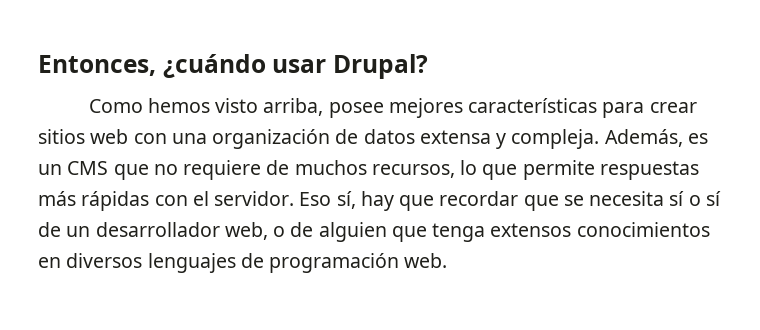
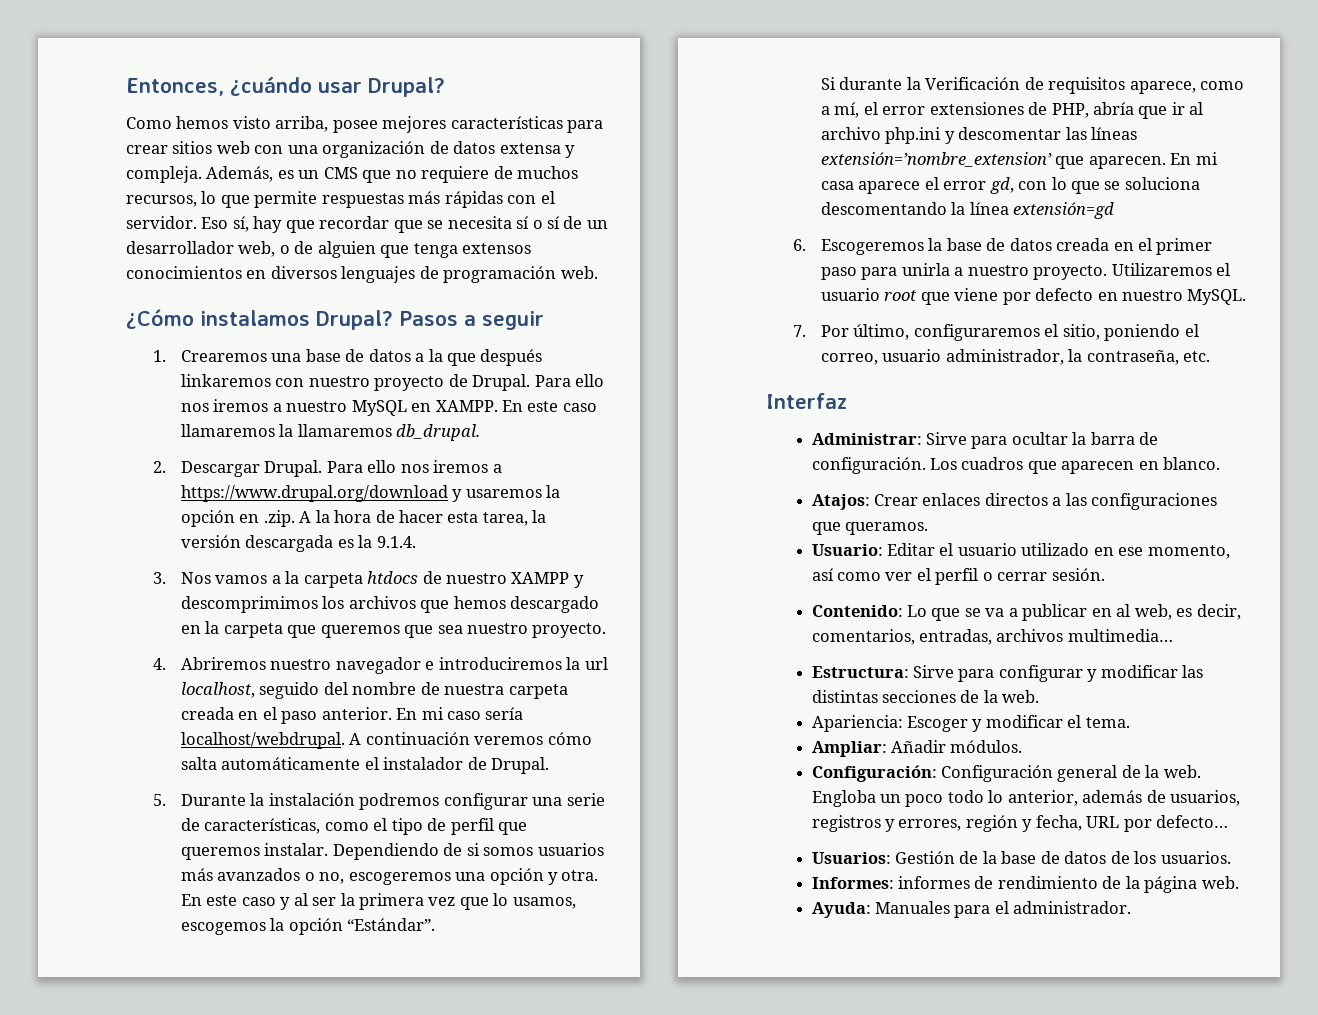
(448, 260) none -> [126,309,544,330] [153,349,543,366] [180,374,604,391] [180,399,597,416] [180,424,481,441] [153,460,502,477] [180,485,561,502] [180,510,547,527] [180,535,416,552] [153,571,584,588] [180,596,600,613] [180,621,607,638] [153,657,608,674] [180,682,568,699] [180,707,524,724] [180,732,592,749] [180,757,550,774] [153,793,605,810] [180,818,527,835] [180,843,604,860] [180,868,599,885] [180,893,576,910] [180,918,436,935] [820,77,1244,94] [820,102,1204,119] [820,127,1138,144] [820,152,1218,169] [820,177,1200,194] [820,202,1115,219] [793,238,1213,255] [820,263,1230,280] [820,288,1247,305] [793,324,1199,341] [820,349,1211,365] [766,393,847,409] [811,432,1159,449] [811,457,1221,474] [811,493,1218,510] [811,522,929,535] [811,543,1230,559] [811,568,1105,585] [811,604,1241,621] [811,629,1173,645] [811,665,1204,682] [811,690,1040,703] [811,715,1130,732] [811,740,1023,757] [811,765,1201,782] [811,790,1241,807] [811,815,1229,832] [811,851,1231,864] [811,876,1239,893] [811,901,1132,918] // ¿Cómo instalamos Drupal? Pasos a seguir // 1. Crearemos una base de datos a la que después linkaremos con nuestro proyecto de Drupal. Para ello nos iremos a nuestro MySQL en XAMPP. En este caso llamaremos la llamaremos db_drupal. // 2. Descargar Drupal. Para ello nos iremos a https://www.drupal.org/download y usaremos la opción en .zip. A la hora de hacer esta tarea, la versión descargada es la 9.1.4. // 3. Nos vamos a la carpeta htdocs de nuestro XAMPP y descomprimimos los archivos que hemos descargado en la carpeta que queremos que sea nuestro proyecto. // 4. Abriremos nuestro navegador e introduciremos la url localhost, seguido del nombre de nuestra carpeta creada en el paso anterior. En mi caso sería localhost/webdrupal. A continuación veremos cómo salta automáticamente el instalador de Drupal. // 5. Durante la instalación podremos configurar una serie de características, como el tipo de perfil que queremos instalar. Dependiendo de si somos usuarios más avanzados o no, escogeremos una opción y otra. En este caso y al ser la primera vez que lo usamos, escogemos la opción “Estándar”. // Si durante la Verificación de requisitos aparece, como a mí, el error extensiones de PHP, abría que ir al archivo php.ini y descomentar las líneas extensión=’nombre_extension’ que aparecen. En mi casa aparece el error gd, con lo que se soluciona descomentando la línea extensión=gd // 6. Escogeremos la base de datos creada en el primer paso para unirla a nuestro proyecto. Utilizaremos el usuario root que viene por defecto en nuestro MySQL. // 7. Por último, configuraremos el sitio, poniendo el correo, usuario administrador, la contraseña, etc. // Interfaz // Administrar: Sirve para ocultar la barra de configuración. Los cuadros que aparecen en blanco. // Atajos: Crear enlaces directos a las configuraciones que queramos. // Usuario: Editar el usuario utilizado en ese momento, así como ver el perfil o cerrar sesión. // Contenido: Lo que se va a publicar en al web, es decir, comentarios, entradas, archivos multimedia… // Estructura: Sirve para configurar y modificar las distintas secciones de la web. // Apariencia: Escoger y modificar el tema. // Ampliar: Añadir módulos. // Configuración: Configuración general de la web. Engloba un poco todo lo anterior, además de usuarios, registros y errores, región y fecha, URL por defecto… // Usuarios: Gestión de la base de datos de los usuarios. // Informes: informes de rendimiento de la página web. // Ayuda: Manuales para el administrador.

